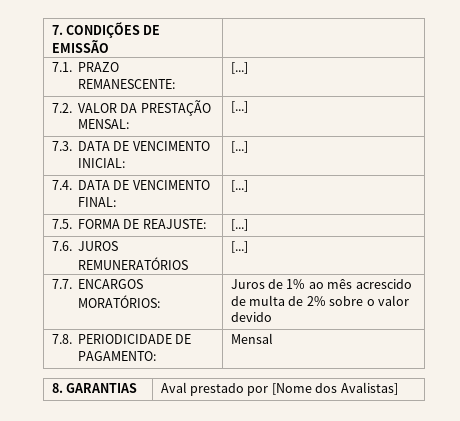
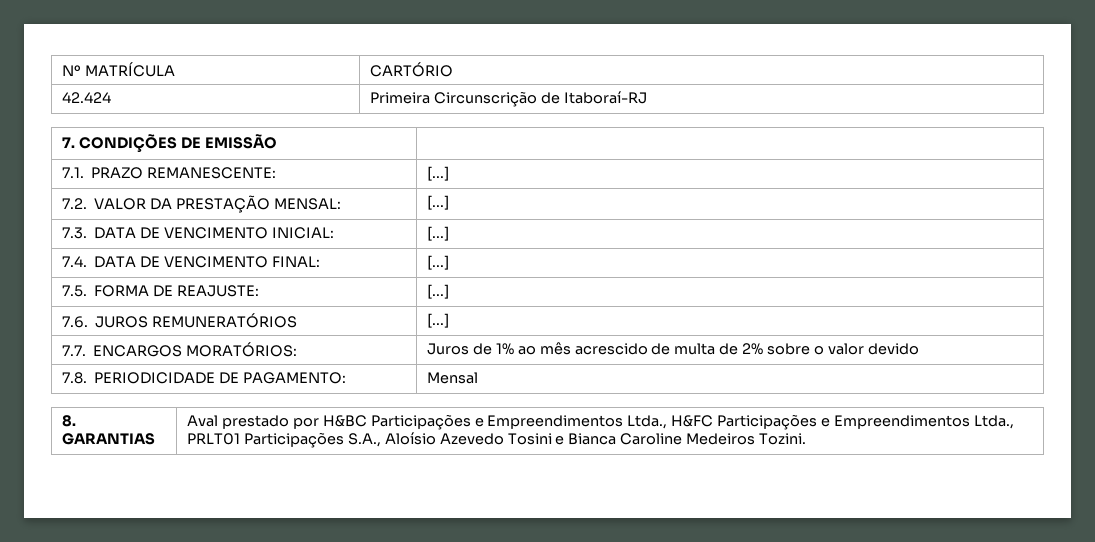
(51, 30) none -> [61,62,175,77] [369,62,453,77] [61,92,111,103] [369,91,647,107] Nº MATRÍCULA | CARTÓRIO // 42.424 | Primeira Circunscrição de Itaboraí-RJ //
[271,382,398,395] [Nome dos Avalistas] -> [322,414,1014,430] [186,432,807,448] H&BC Participações e Empreendimentos Ltda., H&FC Participações e Empreendimentos Ltda., PRLT01 Participações S.A., Aloísio Azevedo Tosini e Bianca Caroline Medeiros Tozini.

